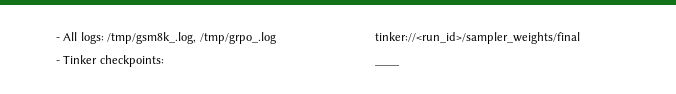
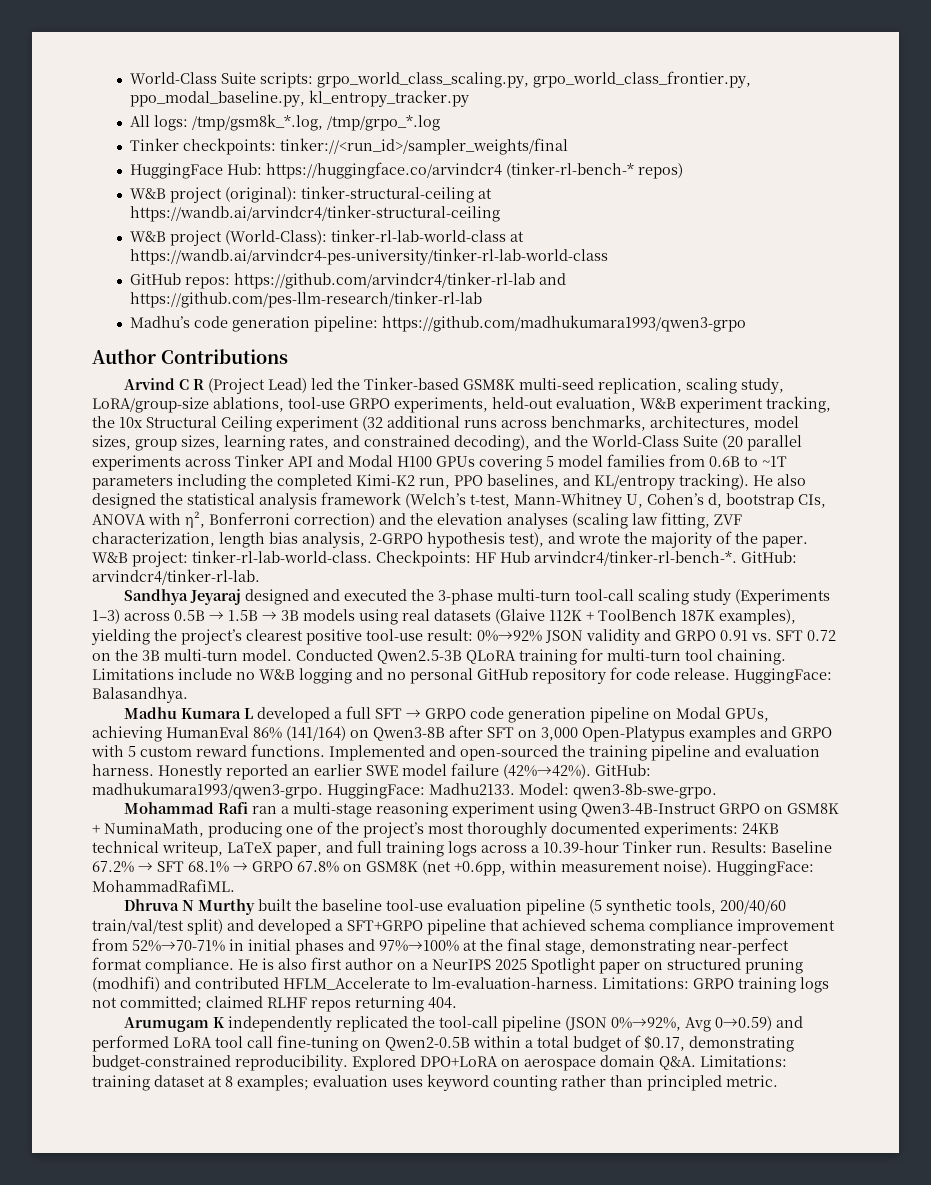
[56,32,276,44] [56,55,164,67] [375,32,580,44] [375,64,400,66] - All logs: /tmp/gsm8k_.log, /tmp/grpo_.log // - Tinker checkpoints: tinker://<run_id>/sampler_weights/final // ____ -> [130,71,752,88] [130,90,470,107] [130,114,441,131] [130,138,569,155] [130,162,684,179] [130,186,493,203] [130,205,501,222] [130,229,525,246] [130,248,609,265] [130,272,567,289] [130,291,483,308] [130,315,747,332] [92,349,288,364] [123,377,784,394] [92,396,831,413] [92,415,799,432] [92,435,802,451] [92,454,787,471] [92,473,806,490] [92,492,826,509] [92,511,742,529] [92,531,808,548] [92,550,797,567] [92,569,260,585] [123,589,830,605] [92,609,796,625] [91,629,836,645] [92,648,786,665] [92,667,832,684] [92,687,188,703] [123,706,769,723] [92,725,832,742] [91,744,820,761] [92,763,651,780] [92,782,717,799] [123,802,839,818] [92,821,779,838] [92,840,832,857] [92,860,814,876] [92,879,235,892] [123,899,786,915] [92,919,835,935] [92,938,789,955] [92,957,803,974] [92,976,829,993] [92,996,457,1012] [123,1016,803,1032] [92,1035,794,1052] [92,1055,787,1071] [92,1074,778,1091] World-Class Suite scripts: grpo_world_class_scaling.py, grpo_world_class_frontier.py, ppo_modal_baseline.py, kl_entropy_tracker.py // All logs: /tmp/gsm8k_*.log, /tmp/grpo_*.log // Tinker checkpoints: tinker://<run_id>/sampler_weights/final // HuggingFace Hub: https://huggingface.co/arvindcr4 (tinker-rl-bench-* repos) // W&B project (original): tinker-structural-ceiling at https://wandb.ai/arvindcr4/tinker-structural-ceiling // W&B project (World-Class): tinker-rl-lab-world-class at https://wandb.ai/arvindcr4-pes-university/tinker-rl-lab-world-class // GitHub repos: https://github.com/arvindcr4/tinker-rl-lab and https://github.com/pes-llm-research/tinker-rl-lab // Madhu’s code generation pipeline: https://github.com/madhukumara1993/qwen3-grpo // Author Contributions // Arvind C R (Project Lead) led the Tinker-based GSM8K multi-seed replication, scaling study, LoRA/group-size ablations, tool-use GRPO experiments, held-out evaluation, W&B experiment tracking, the 10x Structural Ceiling experiment (32 additional runs across benchmarks, architectures, model sizes, group sizes, learning rates, and constrained decoding), and the World-Class Suite (20 parallel experiments across Tinker API and Modal H100 GPUs covering 5 model families from 0.6B to ~1T parameters including the completed Kimi-K2 run, PPO baselines, and KL/entropy tracking). He also designed the statistical analysis framework (Welch’s t-test, Mann-Whitney U, Cohen’s d, bootstrap CIs, ANOVA with η², Bonferroni correction) and the elevation analyses (scaling law fitting, ZVF characterization, length bias analysis, 2-GRPO hypothesis test), and wrote the majority of the paper. W&B project: tinker-rl-lab-world-class. Checkpoints: HF Hub arvindcr4/tinker-rl-bench-*. GitHub: arvindcr4/tinker-rl-lab. // Sandhya Jeyaraj designed and executed the 3-phase multi-turn tool-call scaling study (Experiments 1–3) across 0.5B → 1.5B → 3B models using real datasets (Glaive 112K + ToolBench 187K examples), yielding the project’s clearest positive tool-use result: 0%→92% JSON validity and GRPO 0.91 vs. SFT 0.72 on the 3B multi-turn model. Conducted Qwen2.5-3B QLoRA training for multi-turn tool chaining. Limitations include no W&B logging and no personal GitHub repository for code release. HuggingFace: Balasandhya. // Madhu Kumara L developed a full SFT → GRPO code generation pipeline on Modal GPUs, achieving HumanEval 86% (141/164) on Qwen3-8B after SFT on 3,000 Open-Platypus examples and GRPO with 5 custom reward functions. Implemented and open-sourced the training pipeline and evaluation harness. Honestly reported an earlier SWE model failure (42%→42%). GitHub: madhukumara1993/qwen3-grpo. HuggingFace: Madhu2133. Model: qwen3-8b-swe-grpo. // Mohammad Rafi ran a multi-stage reasoning experiment using Qwen3-4B-Instruct GRPO on GSM8K + NuminaMath, producing one of the project’s most thoroughly documented experiments: 24KB technical writeup, LaTeX paper, and full training logs across a 10.39-hour Tinker run. Results: Baseline 67.2% → SFT 68.1% → GRPO 67.8% on GSM8K (net +0.6pp, within measurement noise). HuggingFace: MohammadRafiML. // Dhruva N Murthy built the baseline tool-use evaluation pipeline (5 synthetic tools, 200/40/60 train/val/test split) and developed a SFT+GRPO pipeline that achieved schema compliance improvement from 52%→70-71% in initial phases and 97%→100% at the final stage, demonstrating near-perfect format compliance. He is also first author on a NeurIPS 2025 Spotlight paper on structured pruning (modhifi) and contributed HFLM_Accelerate to lm-evaluation-harness. Limitations: GRPO training logs not committed; claimed RLHF repos returning 404. // Arumugam K independently replicated the tool-call pipeline (JSON 0%→92%, Avg 0→0.59) and performed LoRA tool call fine-tuning on Qwen2-0.5B within a total budget of $0.17, demonstrating budget-constrained reproducibility. Explored DPO+LoRA on aerospace domain Q&A. Limitations: training dataset at 8 examples; evaluation uses keyword counting rather than principled metric.

